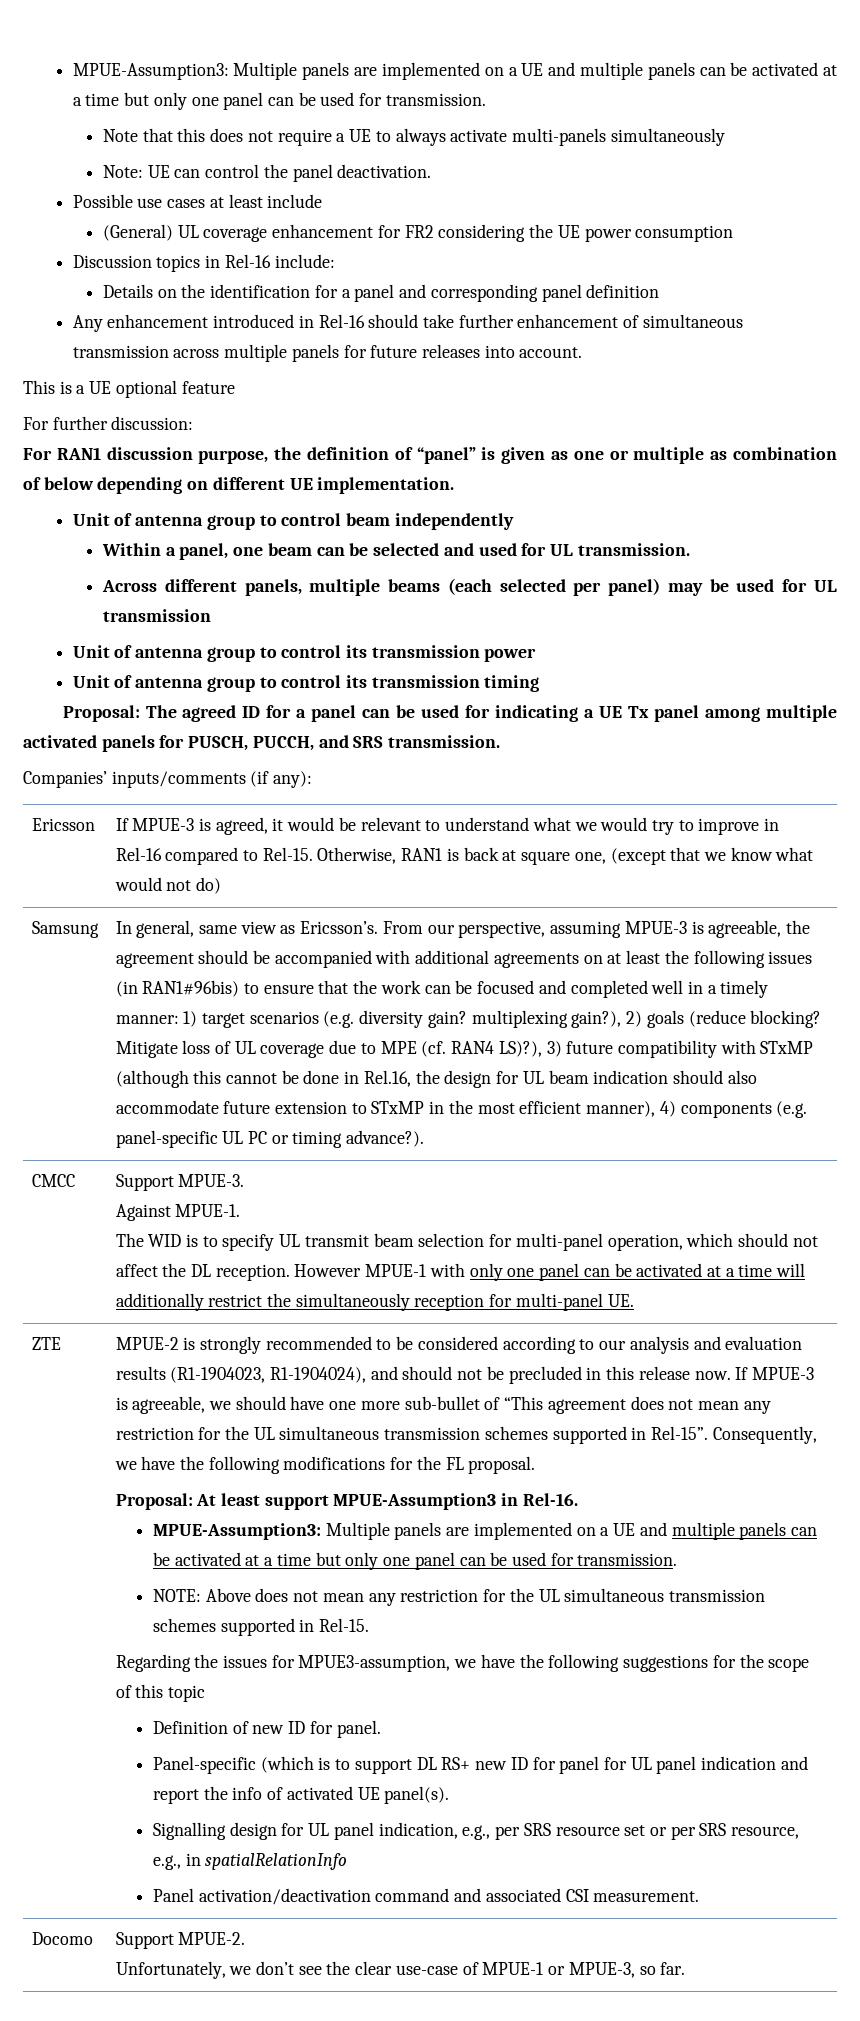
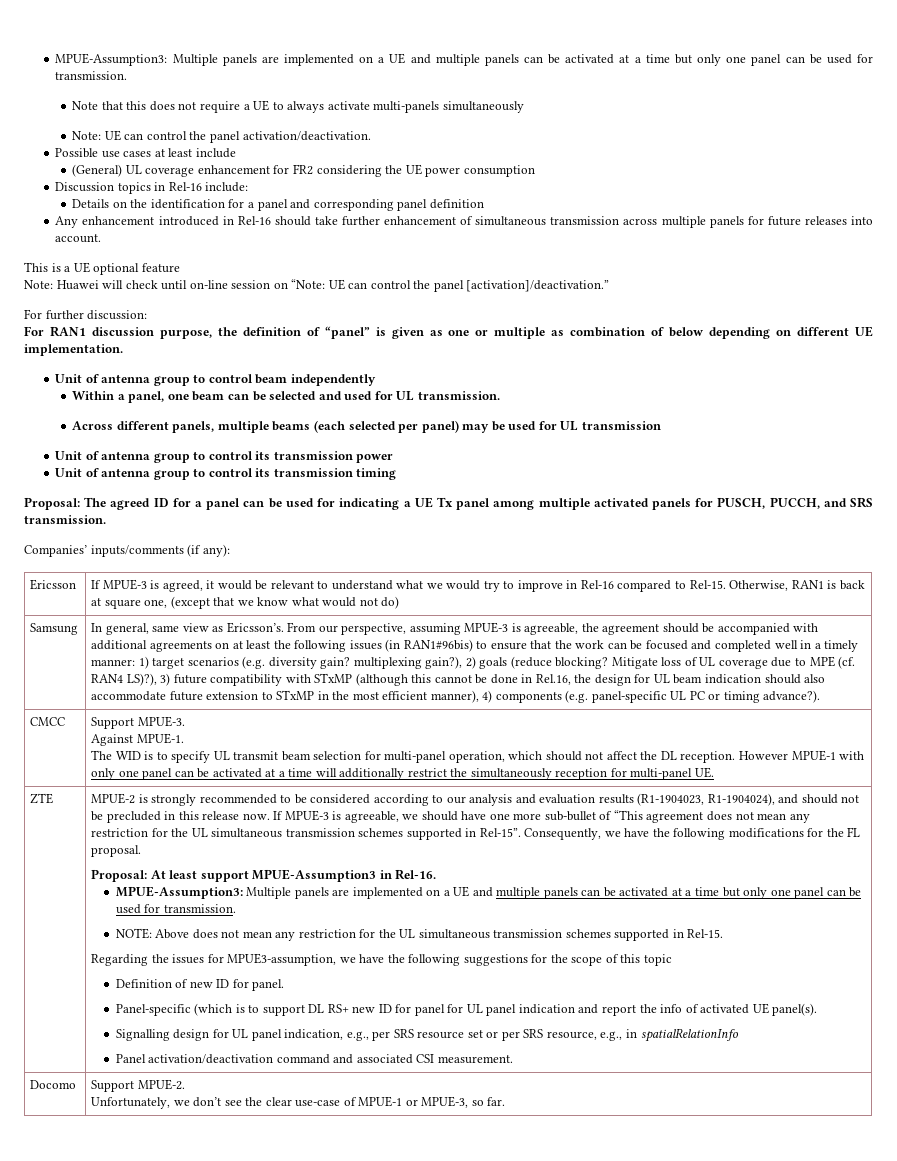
[337,164,432,178] deactivation. -> [242,131,371,141] activation/deactivation.
(235, 387) none -> [24,279,610,292] // Note: Huawei will check until on-line session on “Note: UE can control the panel [activation]/deactivation.”

